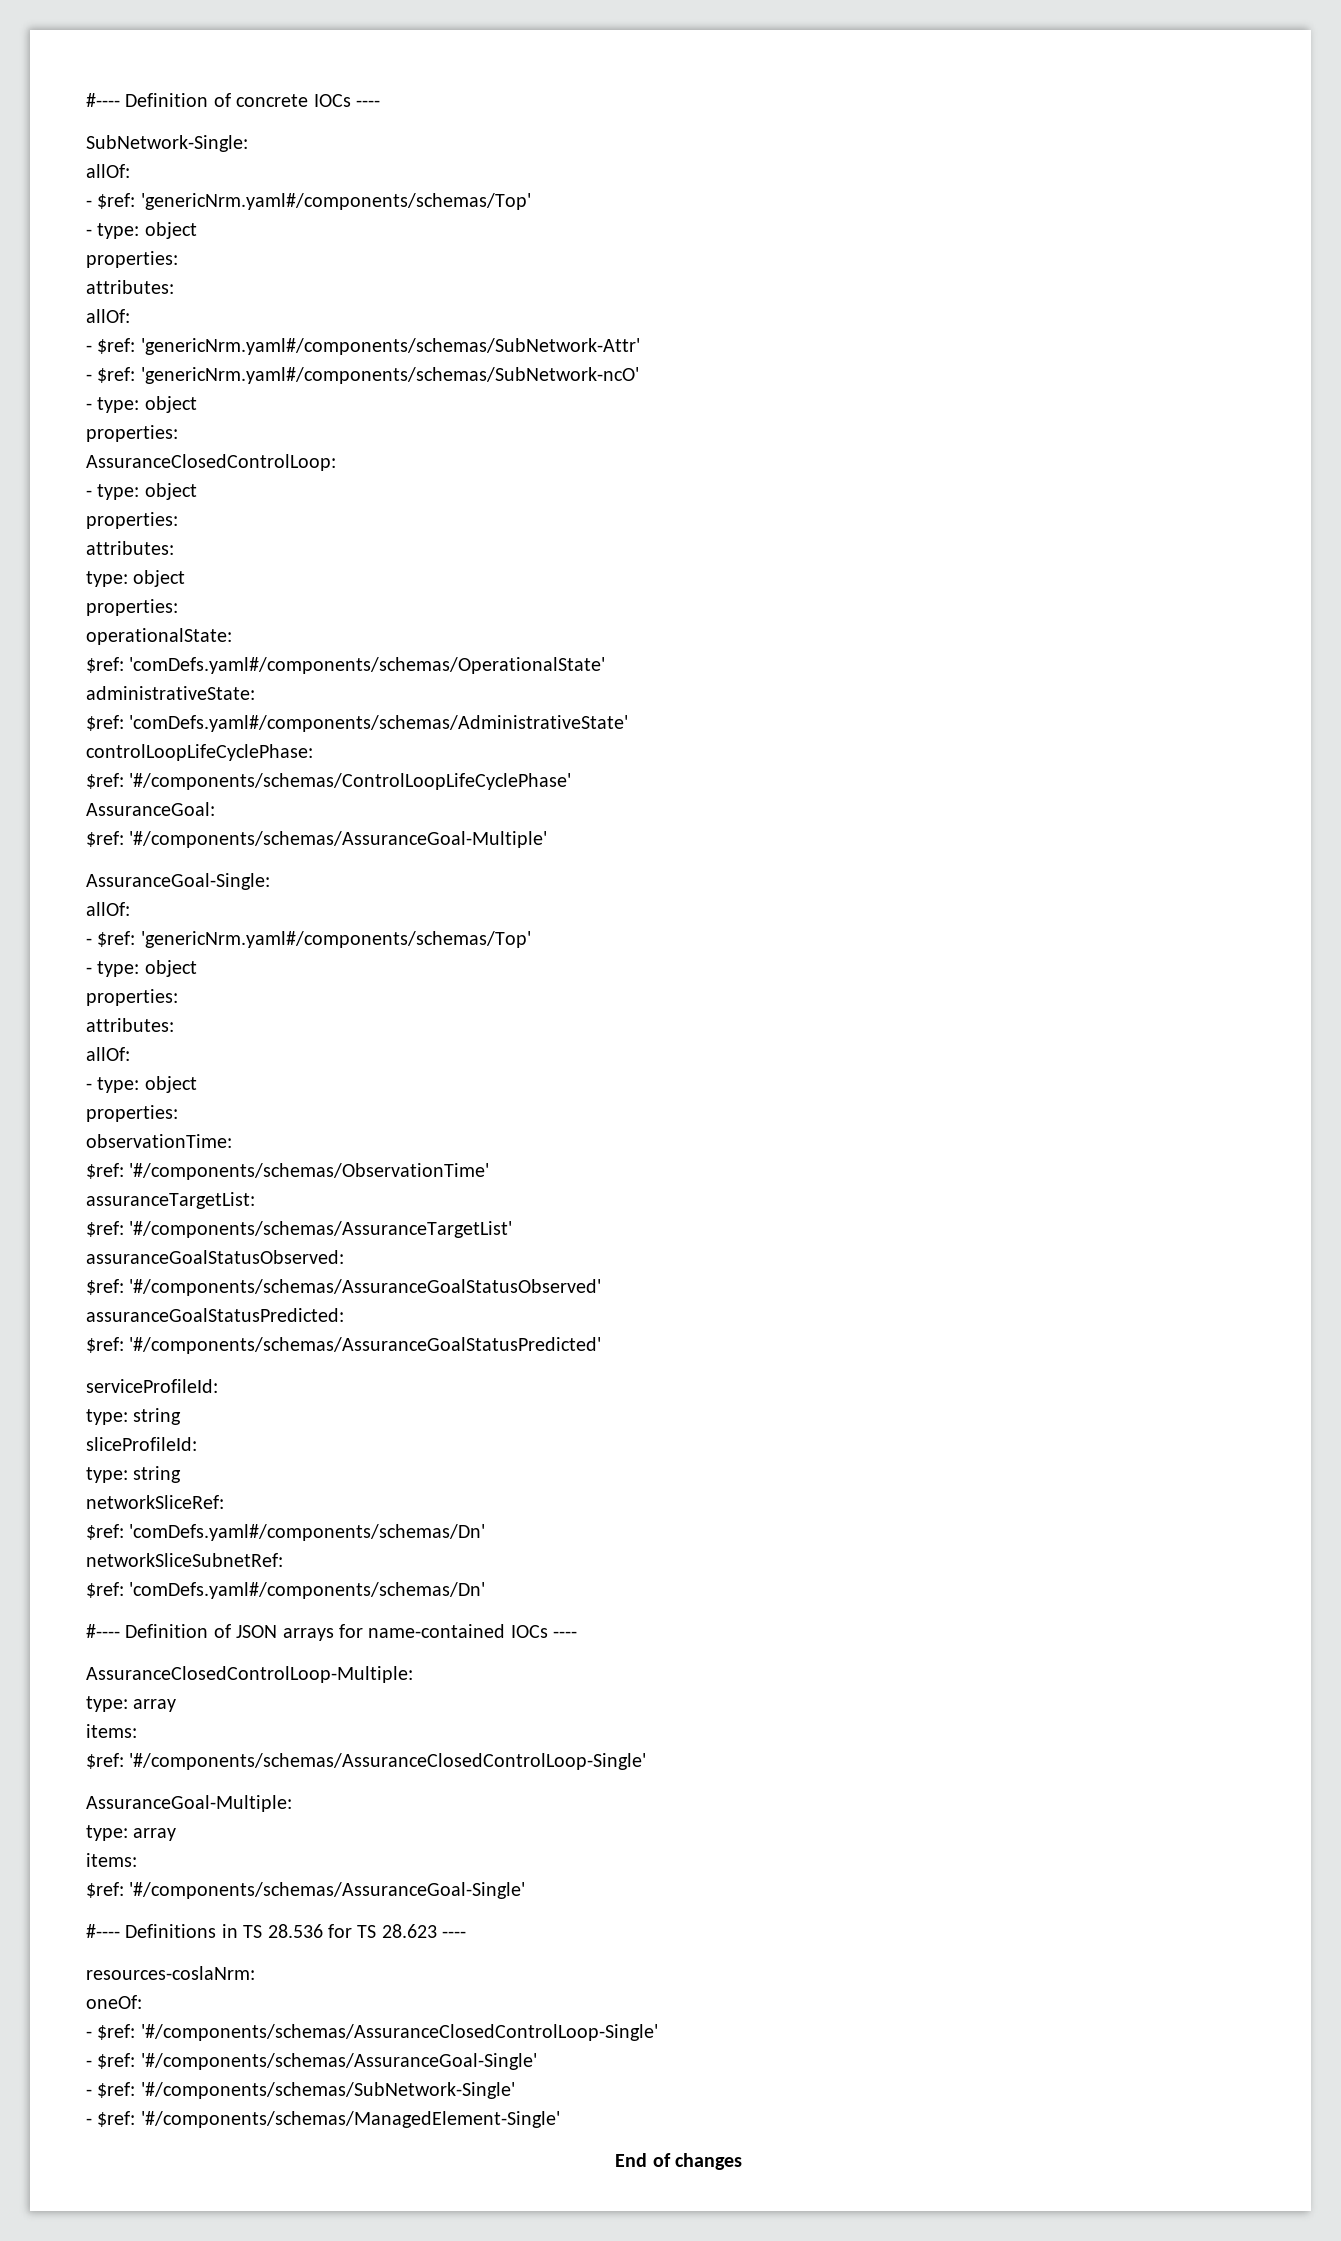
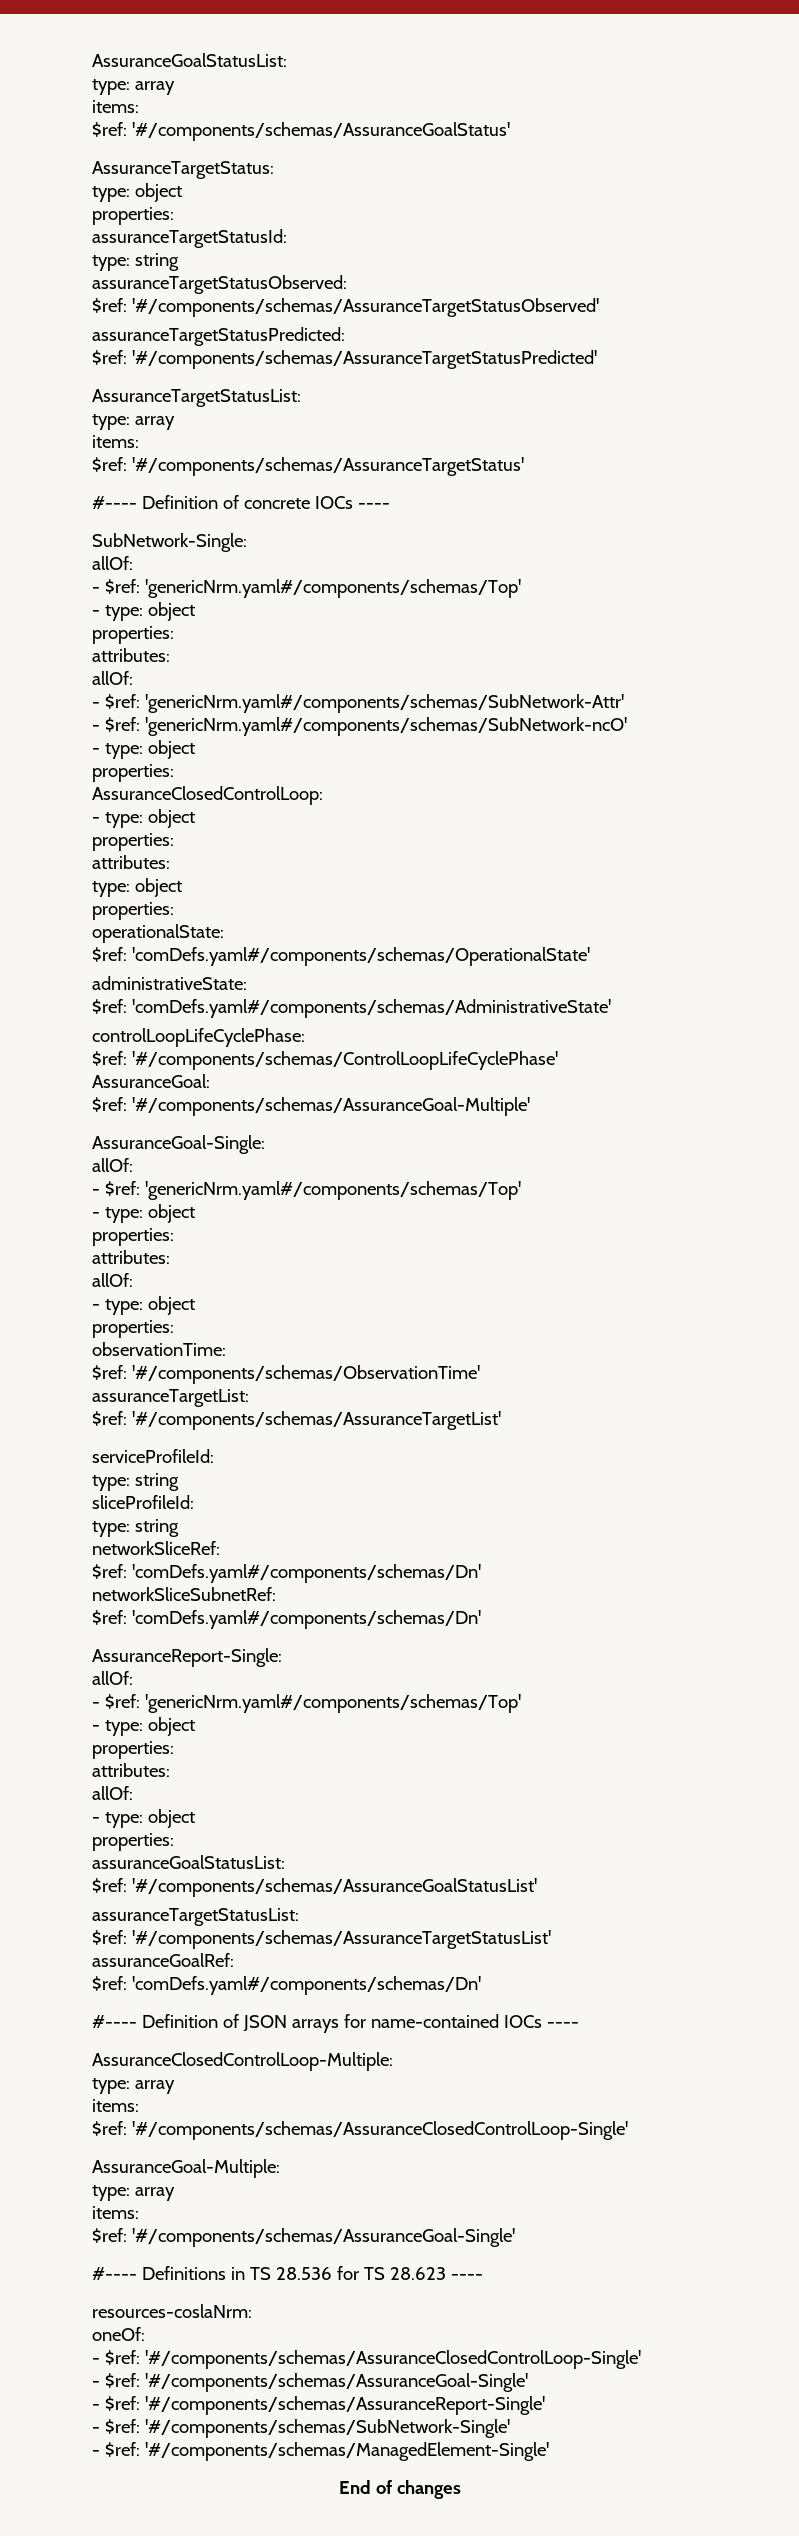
(86, 100) none -> [92,53,287,67] [92,79,175,95] [92,100,139,113] [92,122,510,141] [92,161,274,179] [92,183,182,202] [92,207,174,225] [92,229,287,248] [92,253,179,271] [92,275,347,294] [92,298,599,317] [92,327,345,346] [92,350,597,369] [92,389,301,407] [92,414,175,430] [92,435,139,448] [92,457,524,476] AssuranceGoalStatusList: // type: array // items: // $ref: '#/components/schemas/AssuranceGoalStatus' // AssuranceTargetStatus: // type: object // properties: // assuranceTargetStatusId: // type: string // assuranceTargetStatusObserved: // $ref: '#/components/schemas/AssuranceTargetStatusObserved' // assuranceTargetStatusPredicted: // $ref: '#/components/schemas/AssuranceTargetStatusPredicted' // AssuranceTargetStatusList: // type: array // items: // $ref: '#/components/schemas/AssuranceTargetStatus' //
[86,1250,344,1264] [86,1279,602,1296] [86,1308,344,1322] [86,1337,602,1354] // assuranceGoalStatusObserved: // $ref: '#/components/schemas/AssuranceGoalStatusObserved' // assuranceGoalStatusPredicted: // $ref: '#/components/schemas/AssuranceGoalStatusPredicted' -> (501, 1420) none
(486, 1590) none -> [92,1648,282,1667] [92,1671,133,1685] [92,1694,521,1713] [92,1717,195,1736] [92,1741,174,1759] [92,1763,170,1777] [92,1786,133,1800] [92,1809,195,1828] [92,1833,174,1851] [92,1855,285,1869] [92,1878,537,1897] [92,1908,299,1926] [92,1930,551,1949] [92,1953,234,1967] [92,1976,481,1995] // AssuranceReport-Single: // allOf: // - $ref: 'genericNrm.yaml#/components/schemas/Top' // - type: object // properties: // attributes: // allOf: // - type: object // properties: // assuranceGoalStatusList: // $ref: '#/components/schemas/AssuranceGoalStatusList' // assuranceTargetStatusList: // $ref: '#/components/schemas/AssuranceTargetStatusList' // assuranceGoalRef: // $ref: 'comDefs.yaml#/components/schemas/Dn'
(537, 2061) none -> [92,2396,545,2415] // - $ref: '#/components/schemas/AssuranceReport-Single'

